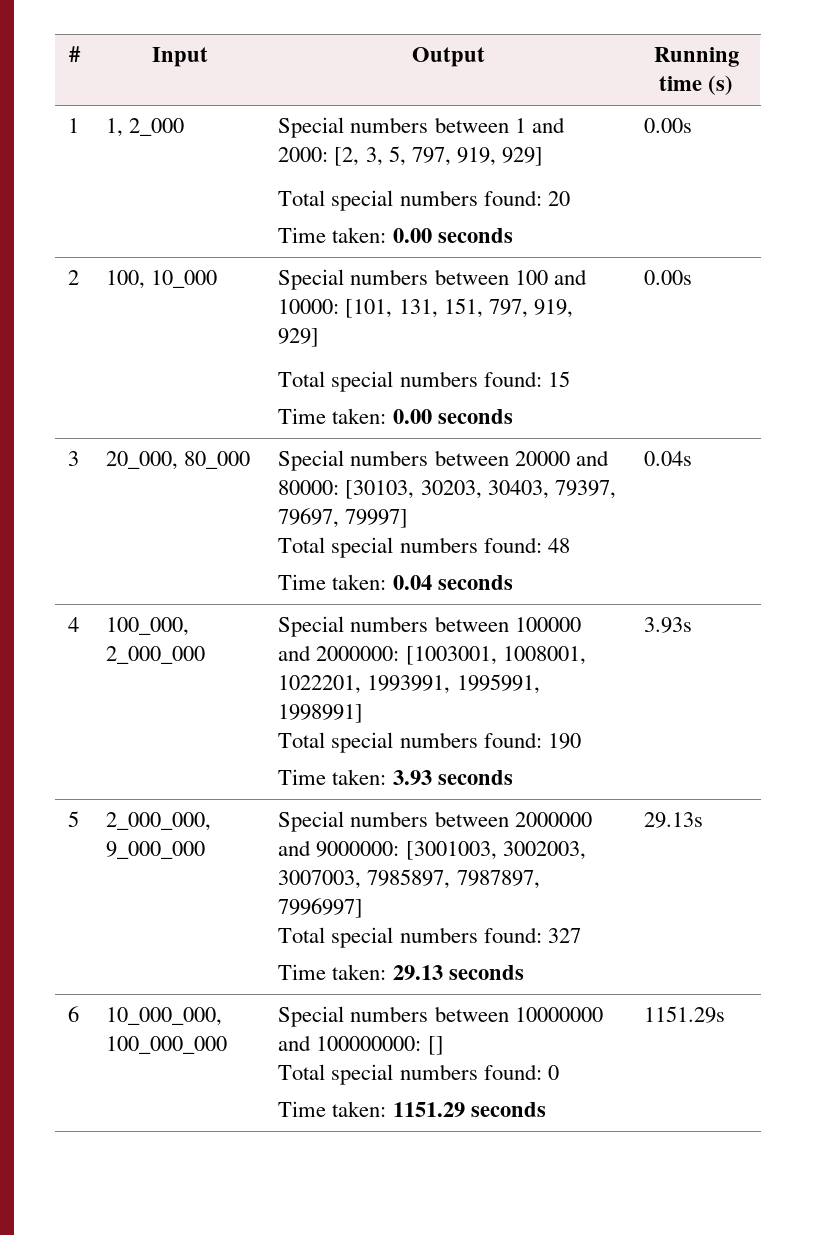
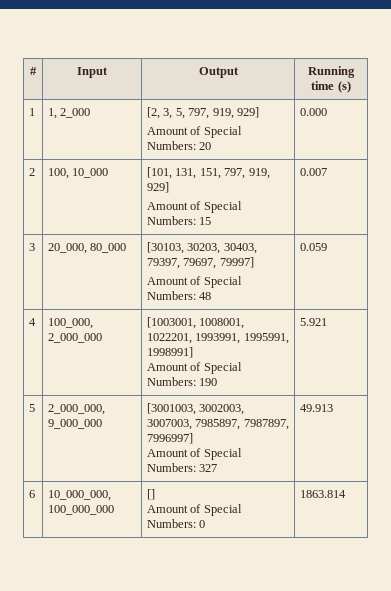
[278,117,565,138] [278,147,329,162] Special numbers between 1 and 2000: -> (91, 113) none
[278,190,570,211] [278,227,513,243] [644,118,693,133] [68,270,80,285] [106,270,218,289] [278,269,587,290] [278,299,340,314] Total special numbers found: 20 // Time taken: 0.00 seconds | 0.00s // 2 | 100, 10_000 | Special numbers between 100 and 10000: -> [147,126,242,138] [147,141,212,150] [300,108,328,116] [29,168,36,176] [48,168,109,179] Amount of Special Numbers: 20 | 0.000 // 2 | 100, 10_000 |
[278,371,570,392] [278,408,513,424] [644,270,693,285] [68,451,80,466] [106,451,251,470] [278,450,609,471] [278,480,340,495] Total special numbers found: 15 // Time taken: 0.00 seconds | 0.00s // 3 | 20_000, 80_000 | Special numbers between 20000 and 80000: -> [147,201,242,213] [147,216,212,225] [300,168,328,176] [29,243,36,251] [48,243,127,254] Amount of Special Numbers: 15 | 0.007 // 3 | 20_000, 80_000 |
[278,537,570,558] [278,574,513,590] [644,451,693,466] [68,617,80,632] [106,617,190,636] [106,646,206,664] [278,616,581,637] [278,645,400,661] Total special numbers found: 48 // Time taken: 0.04 seconds | 0.04s // 4 | 100_000, 2_000_000 | Special numbers between 100000 and 2000000: -> [147,276,242,288] [147,291,212,300] [300,243,328,251] [29,318,37,326] [48,318,94,329] [48,333,103,343] Amount of Special Numbers: 48 | 0.059 // 4 | 100_000, 2_000_000 |
[278,732,581,753] [278,769,513,785] [644,617,693,633] [68,811,80,827] [106,812,212,831] [106,841,206,859] [278,811,592,832] [278,840,400,857] Total special numbers found: 190 // Time taken: 3.93 seconds | 3.93s // 5 | 2_000_000, 9_000_000 | Special numbers between 2000000 and 9000000: -> [147,362,242,374] [147,377,218,386] [300,318,328,326] [29,404,36,412] [48,404,106,415] [48,419,103,429] Amount of Special Numbers: 190 | 5.921 // 5 | 2_000_000, 9_000_000 |
[278,927,581,948] [278,964,524,980] [644,812,704,828] [68,1006,80,1022] [106,1007,223,1026] [106,1036,228,1054] [278,1006,603,1027] [278,1035,444,1055] [278,1064,559,1085] [278,1101,546,1117] [644,1006,726,1023] Total special numbers found: 327 // Time taken: 29.13 seconds | 29.13s // 6 | 10_000_000, 100_000_000 | Special numbers between 10000000 and 100000000: [] // Total special numbers found: 0 // Time taken: 1151.29 seconds | 1151.29s -> [147,448,242,460] [147,463,218,472] [300,404,334,412] [29,490,36,498] [48,490,112,501] [48,505,115,515] [147,489,156,500] [147,504,242,516] [147,519,206,528] [300,490,347,498] Amount of Special Numbers: 327 | 49.913 // 6 | 10_000_000, 100_000_000 | [] // Amount of Special Numbers: 0 | 1863.814

